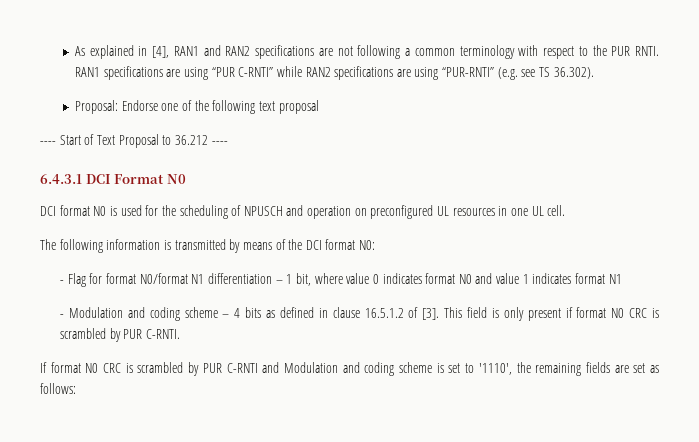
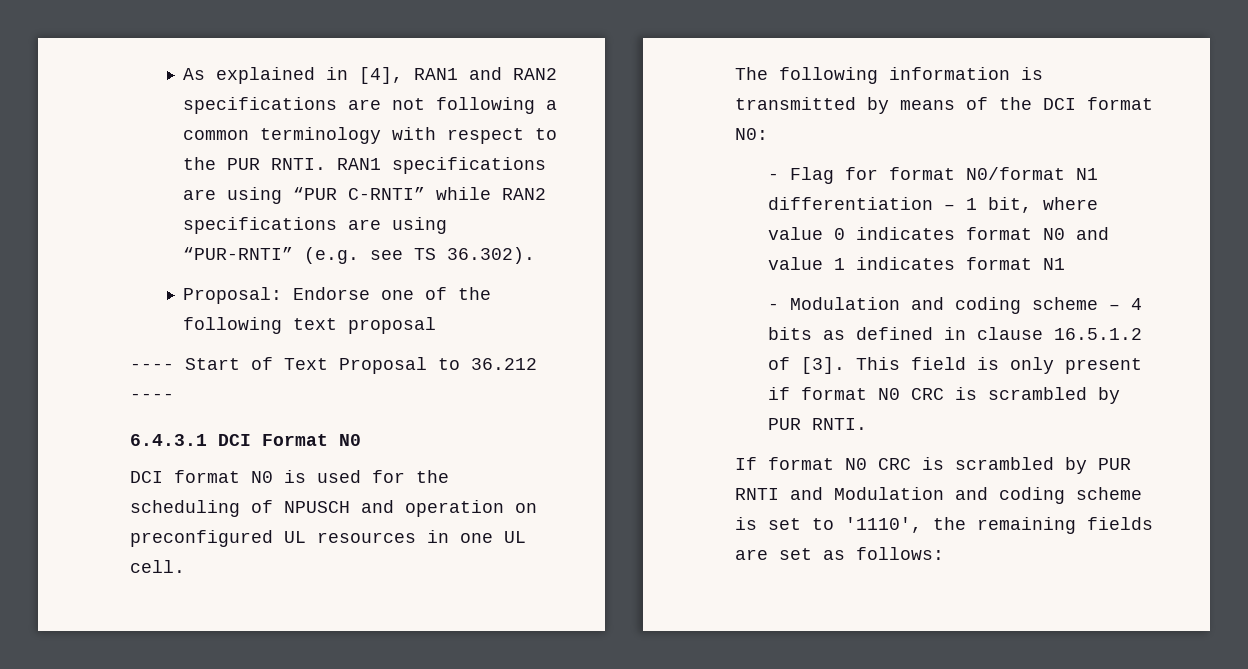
[146,329,181,339] C-RNTI. -> [812,418,868,430] RNTI.
[226,363,258,373] C-RNTI -> [735,488,779,500] RNTI

